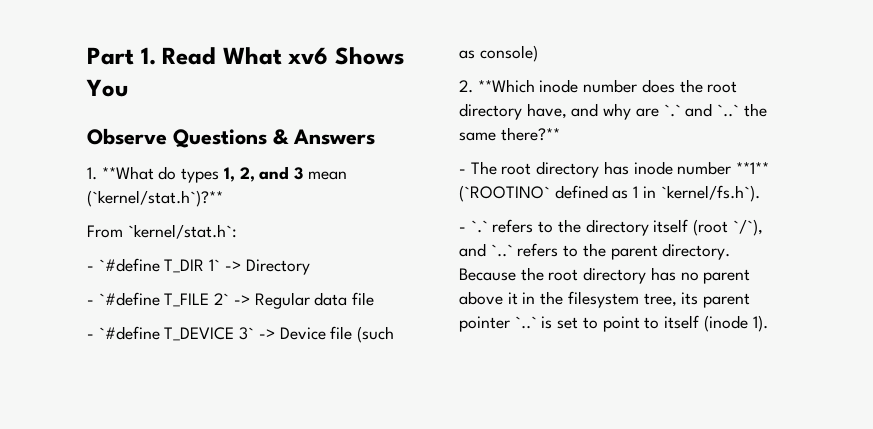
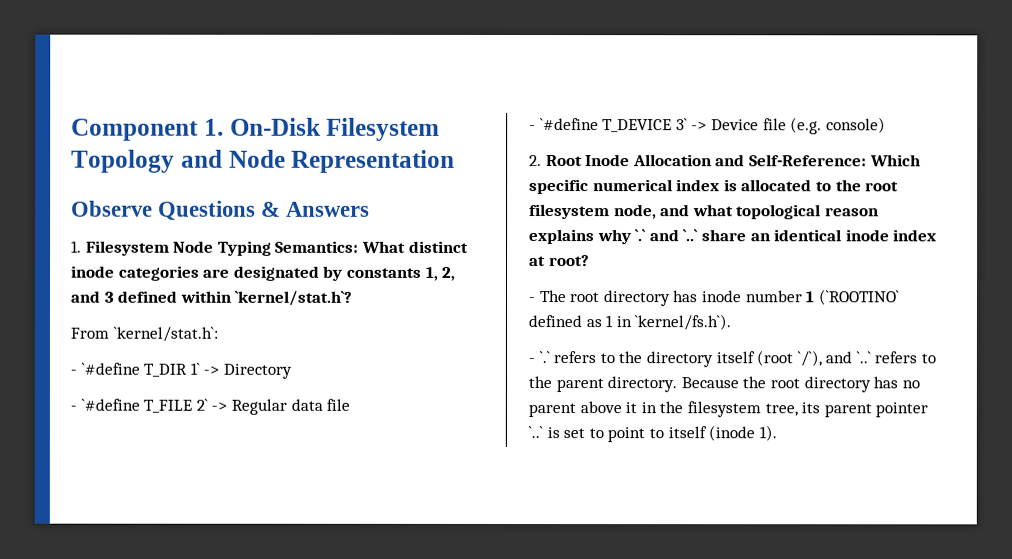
[87,47,406,65] [86,79,128,97] Part 1. Read What xv6 Shows You -> [71,117,441,141] [71,149,456,173] Component 1. On-Disk Filesystem Topology and Node Representation
[101,166,220,183] **What do types -> [85,240,469,256] [71,265,422,281] Filesystem Node Typing Semantics: What distinct inode categories are designated by constants
[307,171,347,180] [87,190,223,207] mean (`kernel/stat.h`)?** -> [117,290,353,306] defined within `kernel/stat.h`?
[357,326,395,343] [459,50,475,59] (such as -> [790,117,823,135] (e.g.
[477,79,738,93] [459,103,767,120] [459,127,560,141] **Which inode number does the root directory have, and why are `.` and `..` the same there?** -> [545,154,921,167] [529,179,900,195] [529,204,879,220] [529,229,938,245] [529,255,590,267] Root Inode Allocation and Self-Reference: Which specific numerical index is allocated to the root filesystem node, and what topological reason explains why `.` and `..` share an identical inode index at root?
[736,162,770,174] **1** -> [805,291,815,303] 1

